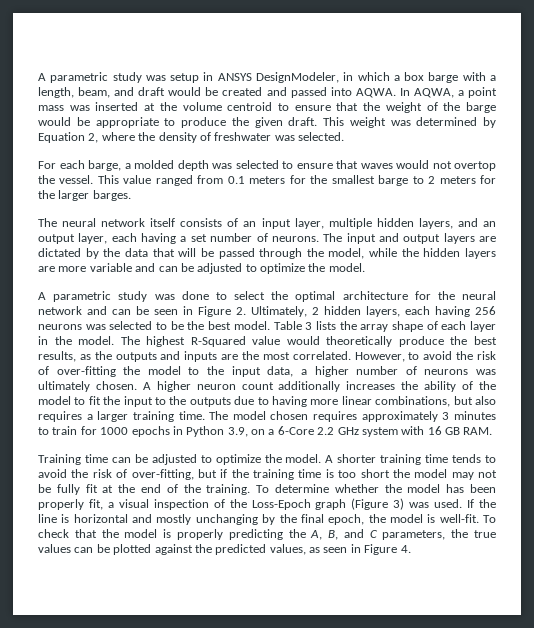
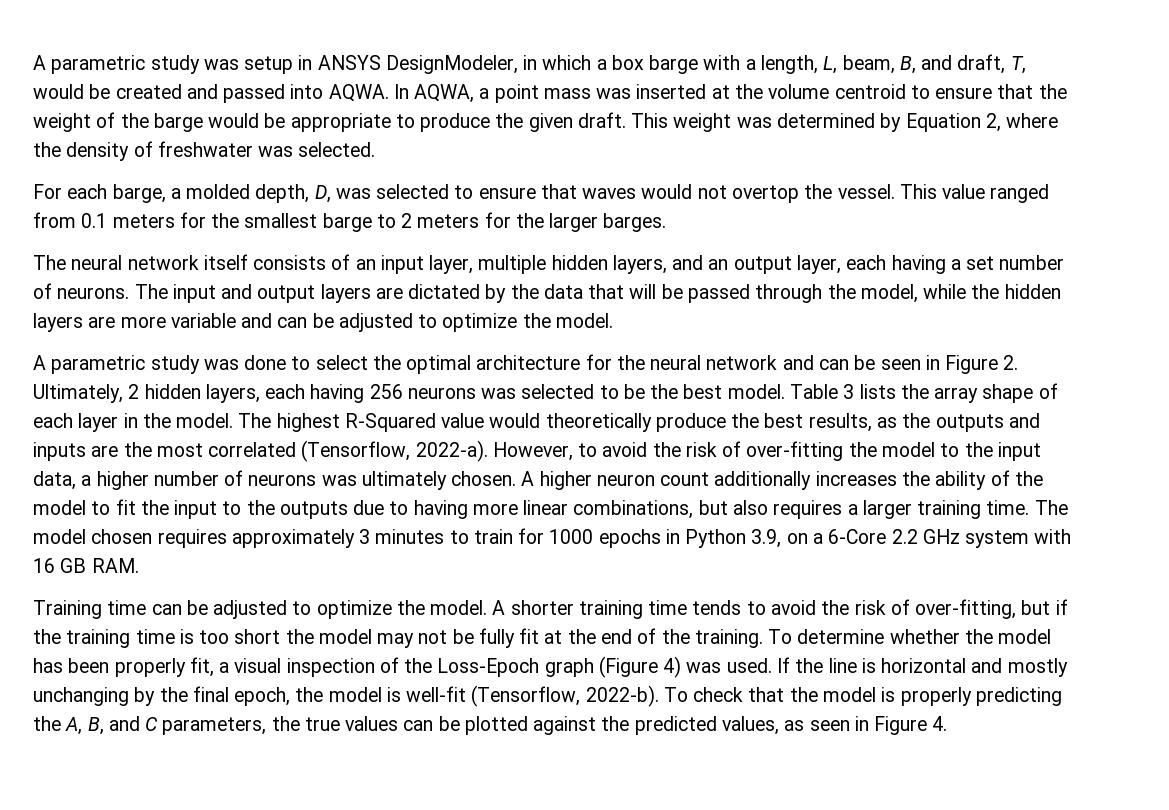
[78,87,166,98] beam, and draft -> [823,54,1026,74] L, beam, B, and draft, T,
[177,160,209,171] depth -> [255,184,331,203] depth, D,
[292,351,351,360] correlated. -> [208,440,488,462] correlated (Tensorflow, 2022-a).
[393,498,405,510] 3) -> [663,656,682,678] 4)
[439,514,479,523] well-fit. -> [406,685,659,707] well-fit (Tensorflow, 2022-b).

